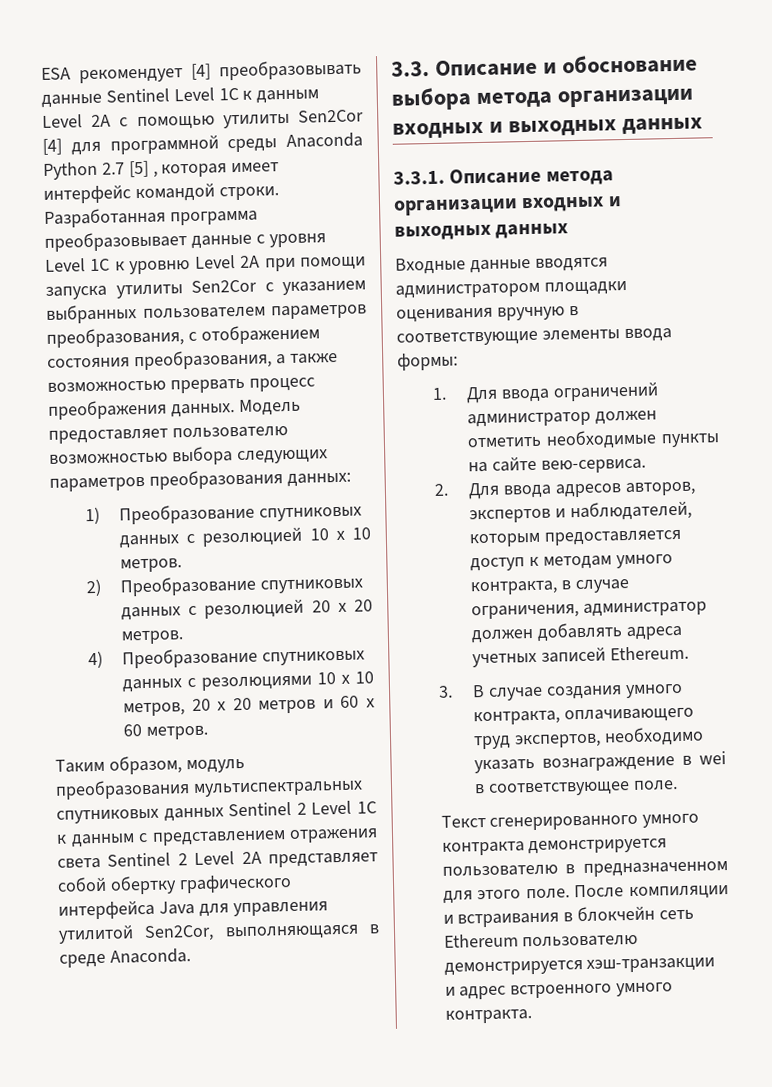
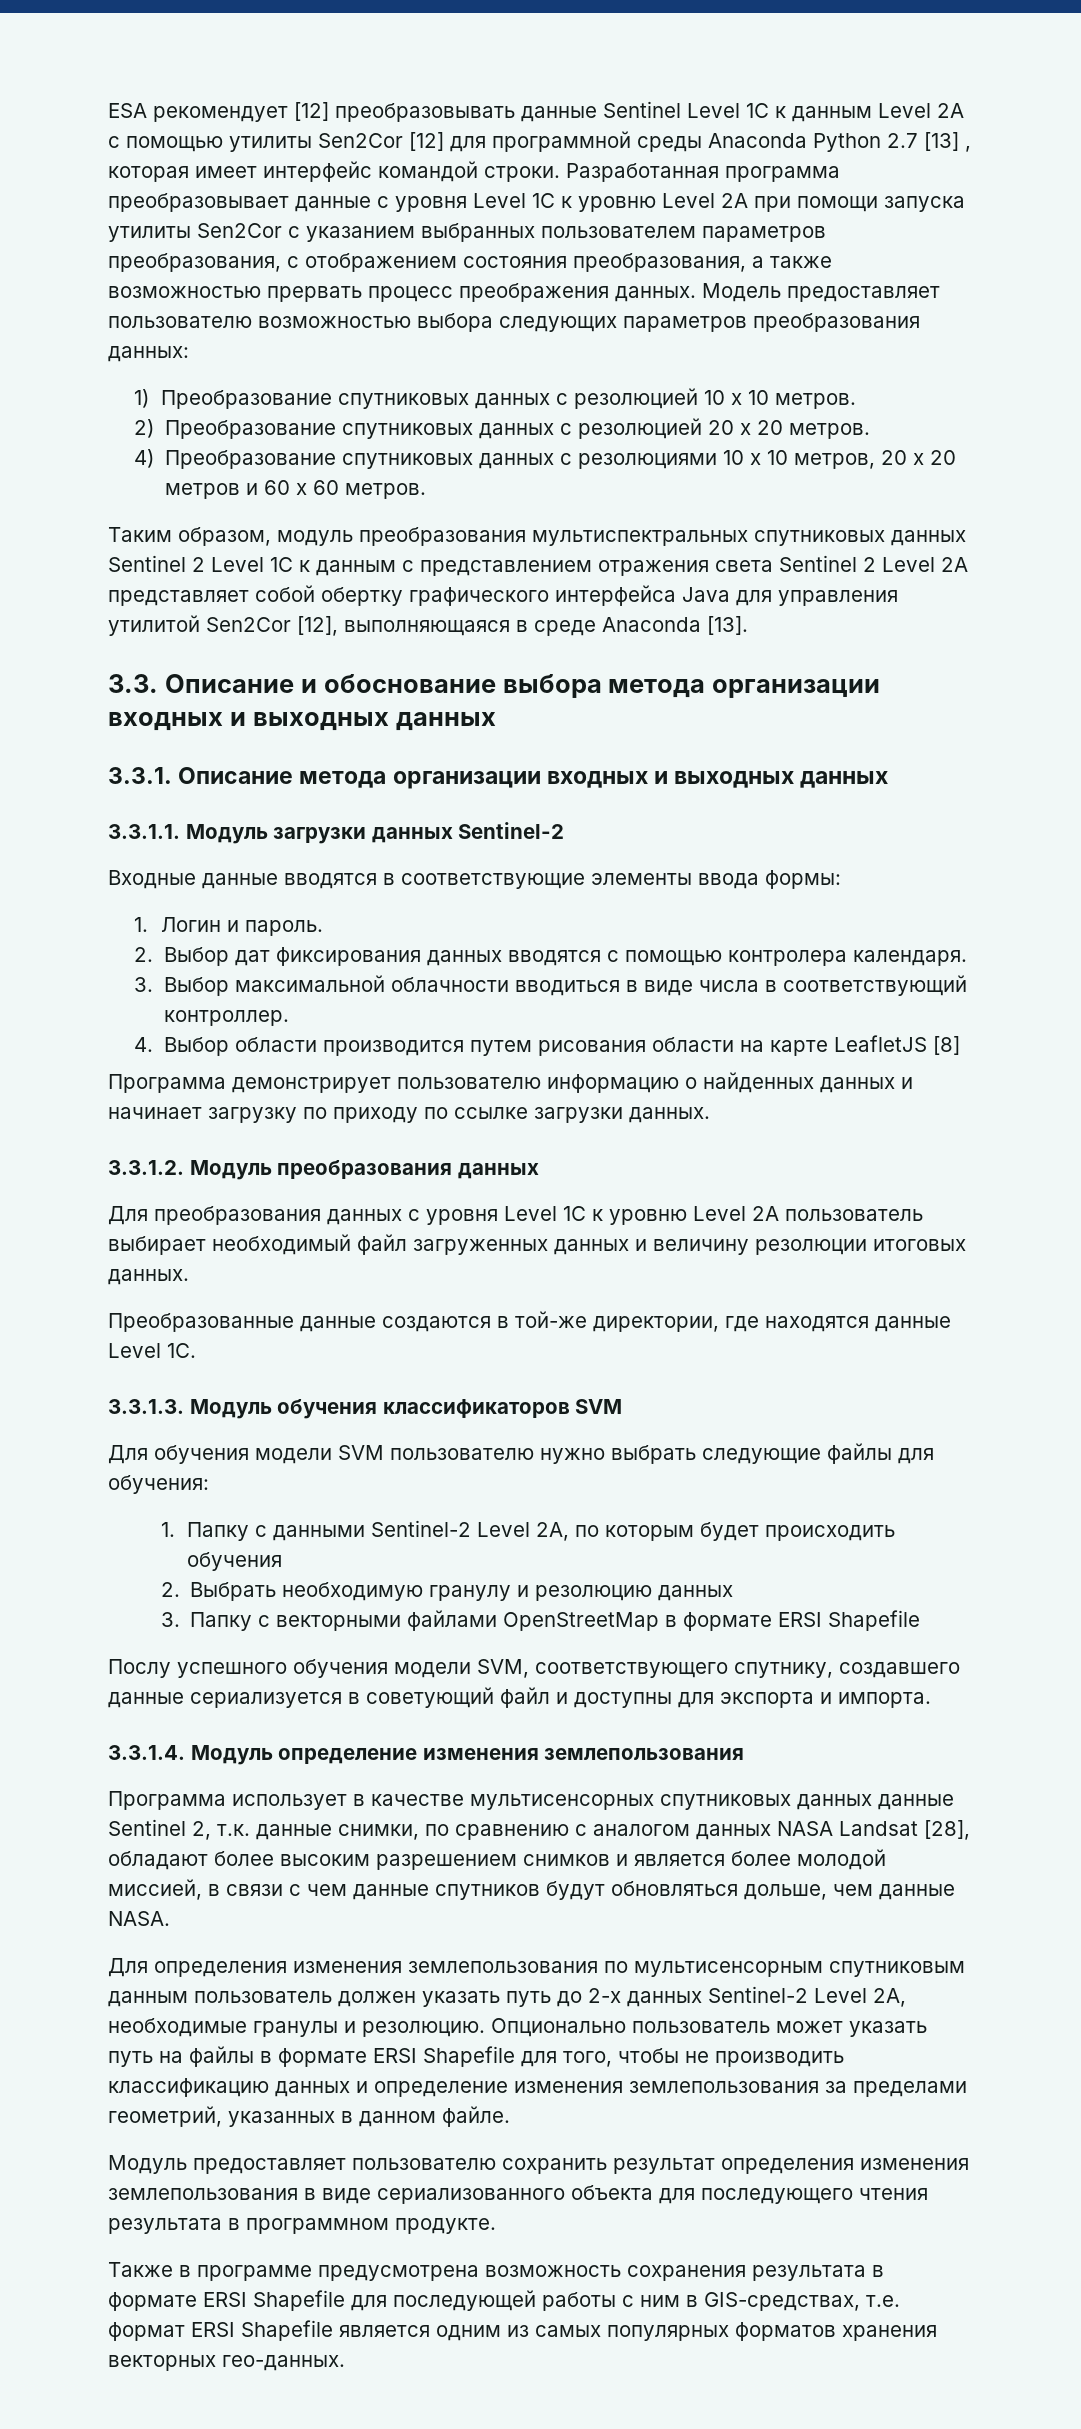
[191,63,211,80] [4] -> [294,102,329,121] [12]
[42,138,62,155] [4] -> [409,132,444,151] [12]
[128,160,149,178] [5] -> [924,132,959,151] [13]
[144,924,215,943] Sen2Cor, -> [206,616,338,636] Sen2Cor [12],
[109,948,191,964] Anaconda. -> [602,616,748,635] Anaconda [13].
(569, 231) none -> [108,822,565,844] // 3.3.1.1. Модуль загрузки данных Sentinel-2
[395,280,627,299] [396,306,565,323] администратором площадки оценивания вручную -> (377, 881) none
[465,382,659,404] [466,410,657,428] [466,429,720,450] [467,456,646,474] [433,481,696,500] [468,500,692,524] [468,529,682,548] [469,554,673,572] [469,579,630,596] [470,601,707,620] [470,622,683,644] [471,645,689,668] [437,683,683,701] [472,707,694,726] [472,726,704,750] [473,751,726,774] [473,780,678,797] [440,813,700,831] [441,838,668,856] [441,861,728,877] [442,884,729,904] [442,905,694,928] [443,933,639,948] [443,957,716,976] [444,982,674,1000] [444,1009,532,1024] Для ввода ограничений администратор должен отметить необходимые пункты на сайте вею-сервиса. // 2. Для ввода адресов авторов, экспертов и наблюдателей, которым предоставляется доступ к методам умного контракта, в случае ограничения, администратор должен добавлять адреса учетных записей Ethereum. // 3. В случае создания умного контракта, оплачивающего труд экспертов, необходимо указать вознаграждение в wei в соответствующее поле. // Текст сгенерированного умного контракта демонстрируется пользователю в предназначенном для этого поле. После компиляции и встраивания в блокчейн сеть Ethereum пользователю демонстрируется хэш-транзакции и адрес встроенного умного контракта. -> [160,917,323,936] [134,947,967,966] [134,975,967,996] [163,1010,289,1026] [134,1035,960,1056] [108,1072,913,1093] [108,1107,710,1123] [108,1160,539,1180] [108,1206,923,1225] [108,1234,966,1255] [108,1269,189,1285] [108,1311,951,1332] [108,1343,196,1358] [108,1399,623,1419] [108,1443,934,1464] [108,1475,209,1494] [160,1520,896,1541] [187,1552,283,1571] [160,1582,734,1601] [160,1610,921,1631] [108,1659,960,1678] [108,1687,931,1708] [108,1745,745,1765] [108,1791,954,1810] [108,1819,970,1840] [108,1849,886,1870] [108,1879,955,1900] [108,1911,170,1926] [108,1958,965,1977] [108,1986,906,2007] [108,2018,927,2037] [108,2046,844,2067] [108,2078,967,2097] [108,2106,510,2127] [108,2155,969,2174] [108,2185,928,2204] [108,2218,496,2234] [108,2262,884,2281] [108,2290,900,2311] [108,2320,937,2341] [108,2355,345,2371] Логин и пароль. // 2. Выбор дат фиксирования данных вводятся с помощью контролера календаря. // 3. Выбор максимальной облачности вводиться в виде числа в соответствующий контроллер. // 4. Выбор области производится путем рисования области на карте LeafletJS [8] // Программа демонстрирует пользователю информацию о найденных данных и начинает загрузку по приходу по ссылке загрузки данных. // 3.3.1.2. Модуль преобразования данных // Для преобразования данных с уровня Level 1C к уровню Level 2A пользователь выбирает необходимый файл загруженных данных и величину резолюции итоговых данных. // Преобразованные данные создаются в той-же директории, где находятся данные Level 1C. // 3.3.1.3. Модуль обучения классификаторов SVM // Для обучения модели SVM пользователю нужно выбрать следующие файлы для обучения: // 1. Папку с данными Sentinel-2 Level 2A, по которым будет происходить обучения // 2. Выбрать необходимую гранулу и резолюцию данных // 3. Папку с векторными файлами OpenStreetMap в формате ERSI Shapefile // Послу успешного обучения модели SVM, соответствующего спутнику, создавшего данные сериализуется в советующий файл и доступны для экспорта и импорта. // 3.3.1.4. Модуль определение изменения землепользования // Программа использует в качестве мультисенсорных спутниковых данных данные Sentinel 2, т.к. данные снимки, по сравнению с аналогом данных NASA Landsat [28], обладают более высоким разрешением снимков и является более молодой миссией, в связи с чем данные спутников будут обновляться дольше, чем данные NASA. // Для определения изменения землепользования по мультисенсорным спутниковым данным пользователь должен указать путь до 2-х данных Sentinel-2 Level 2A, необходимые гранулы и резолюцию. Опционально пользователь может указать путь на файлы в формате ERSI Shapefile для того, чтобы не производить классификацию данных и определение изменения землепользования за пределами геометрий, указанных в данном файле. // Модуль предоставляет пользователю сохранить результат определения изменения землепользования в виде сериализованного объекта для последующего чтения результата в программном продукте. // Также в программе предусмотрена возможность сохранения результата в формате ERSI Shapefile для последующей работы с ним в GIS-средствах, т.е. формат ERSI Shapefile является одним из самых популярных форматов хранения векторных гео-данных.

